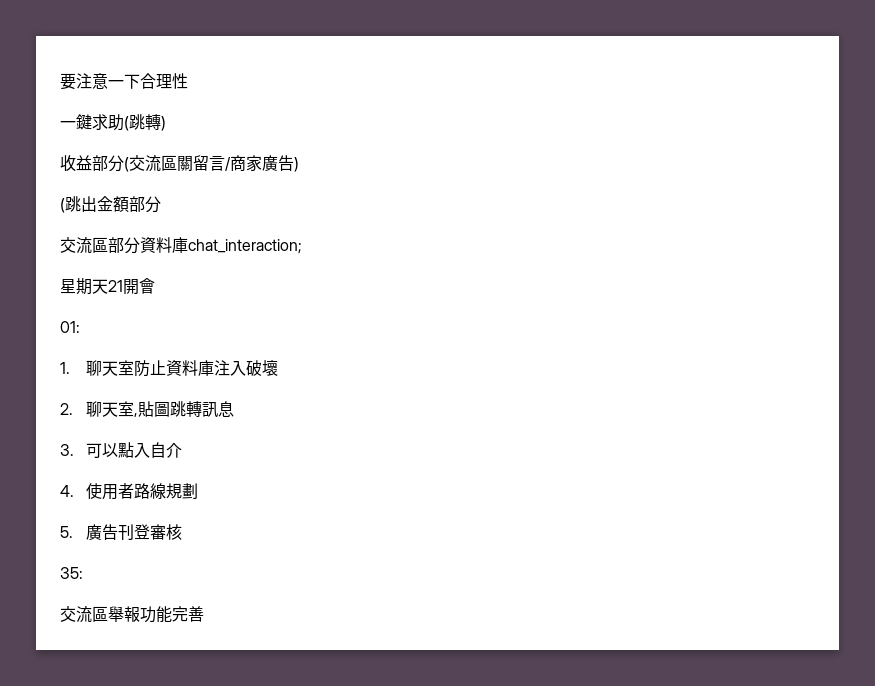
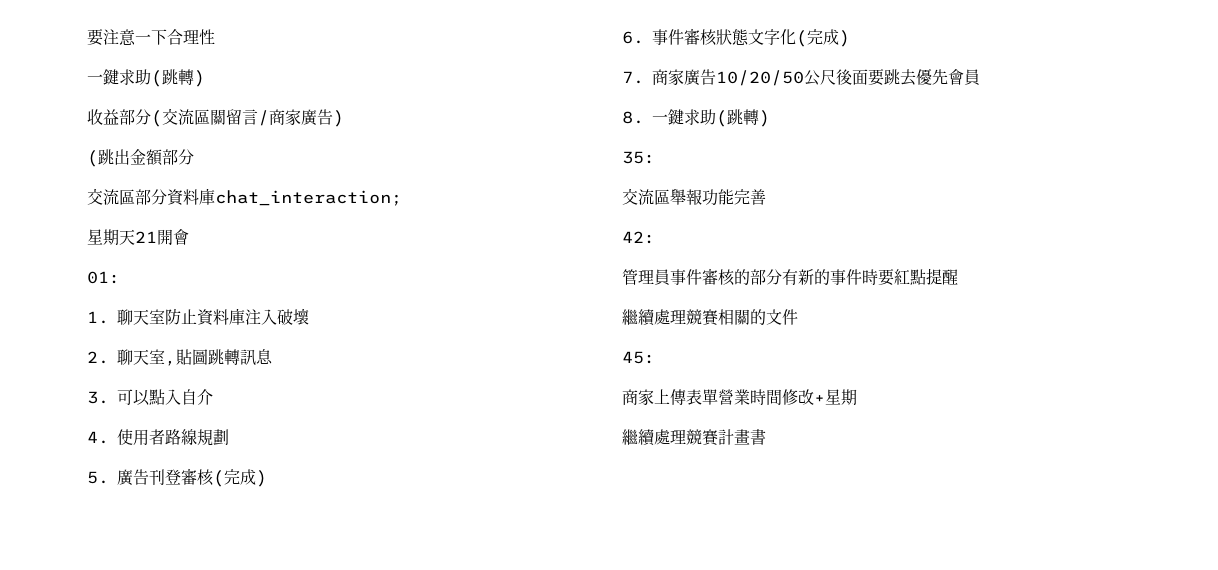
(183, 532) none -> [213,469,267,487] [622,28,850,47] [622,69,980,86] [622,109,770,127] (完成) // 6.事件審核狀態文字化(完成) // 7.商家廣告10/20/50公尺後面要跳去優先會員 // 8.一鍵求助(跳轉)
(204, 614) none -> [622,231,655,244] [622,268,958,286] [622,309,798,326] [622,351,655,364] [622,389,857,406] [622,429,766,446] // 42: // 管理員事件審核的部分有新的事件時要紅點提醒 // 繼續處理競賽相關的文件 // 45: // 商家上傳表單營業時間修改+星期 // 繼續處理競賽計畫書

